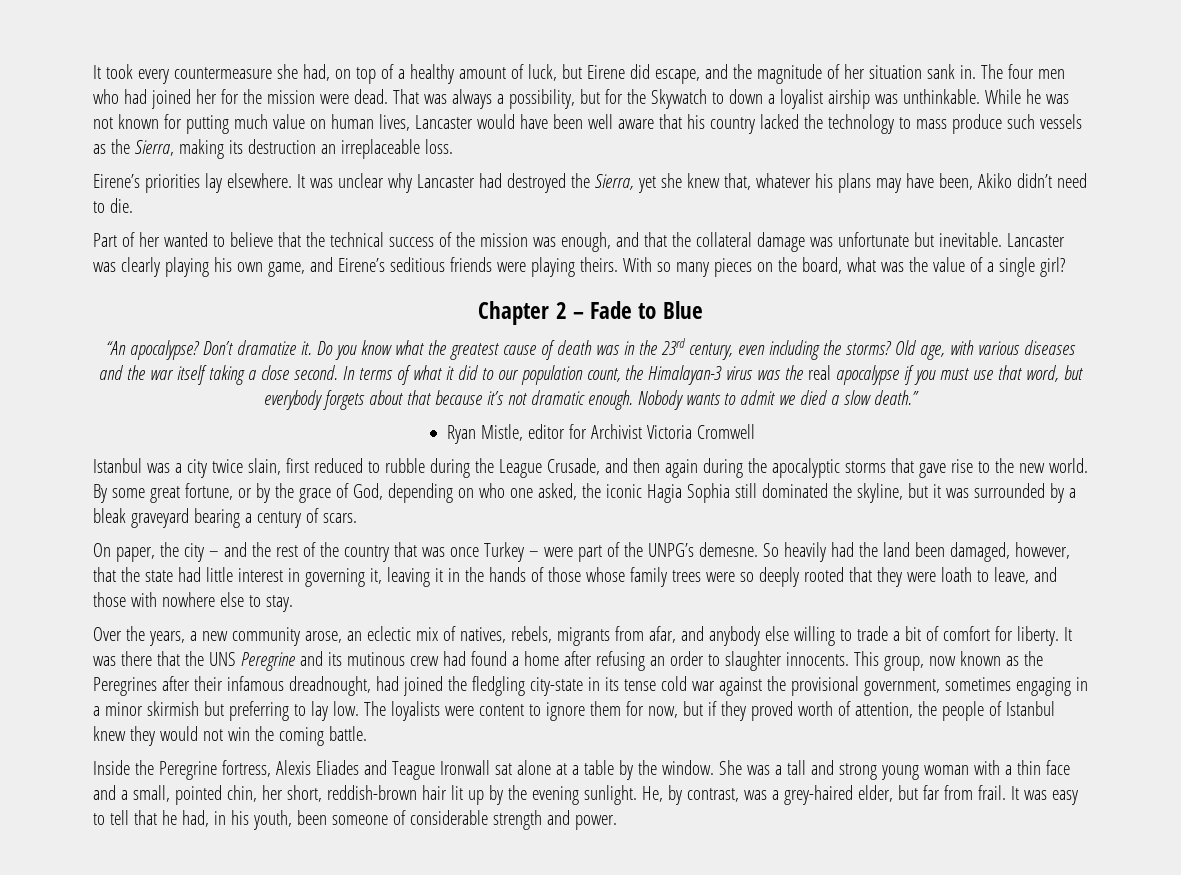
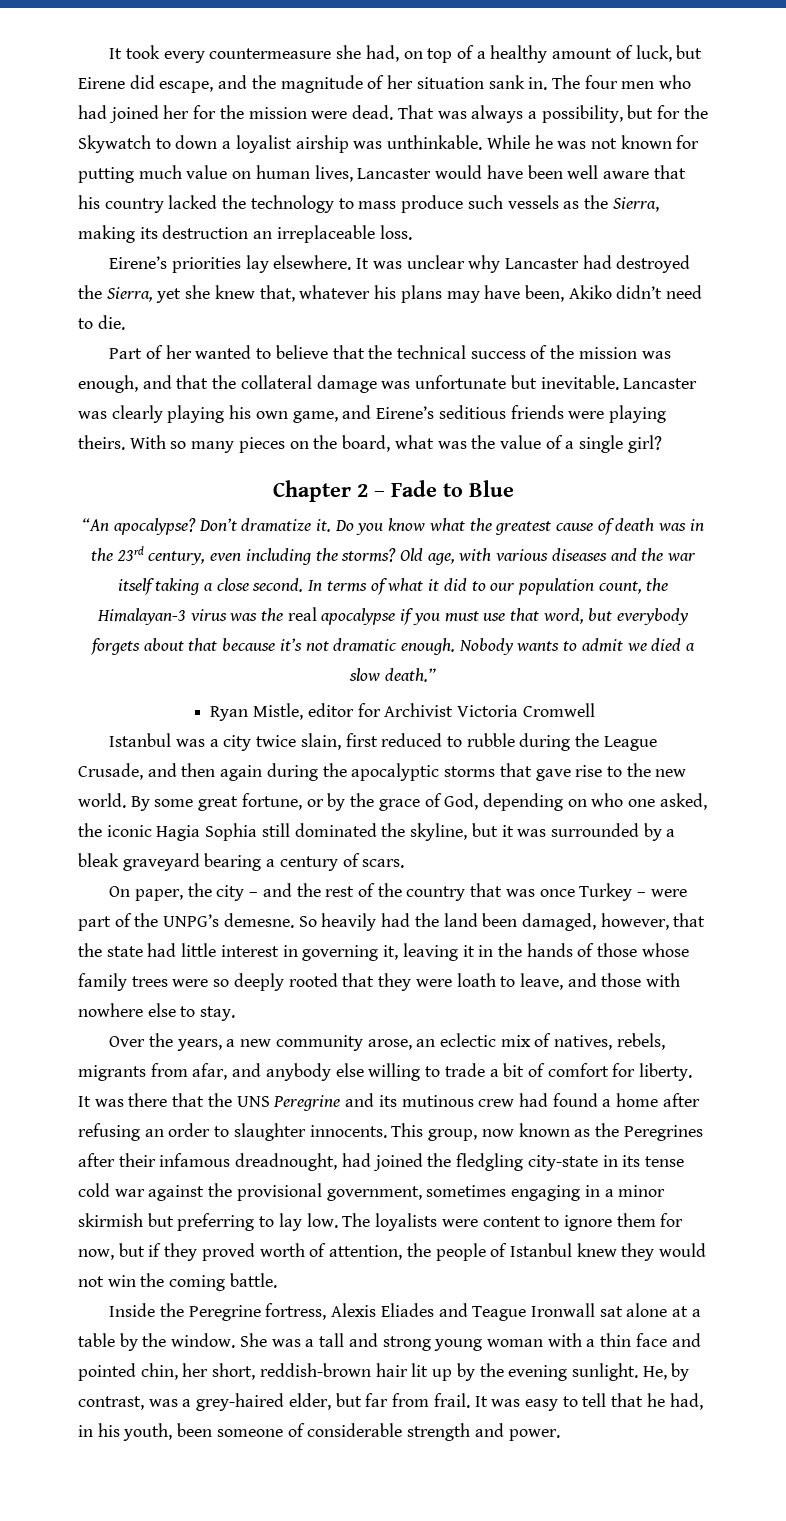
[120,785,170,802] a small, -> (701, 1340) none

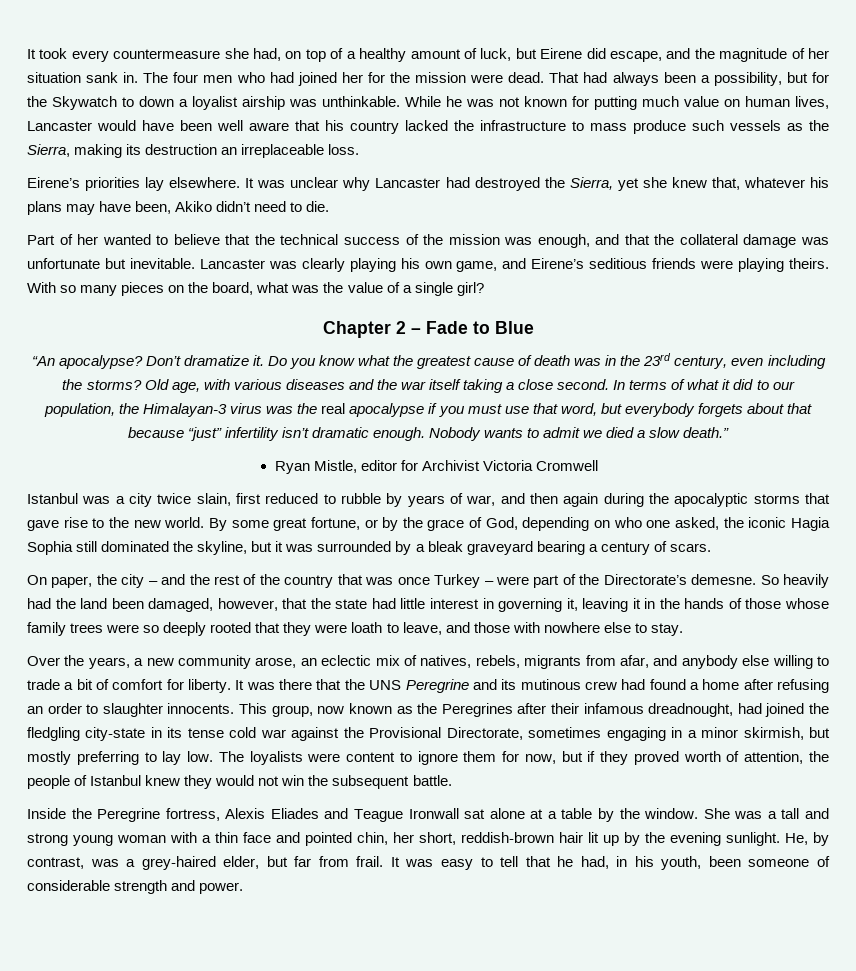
[437,105,524,123] was always -> [583,72,696,86] had always been
[250,195,334,213] technology -> [480,120,566,131] infrastructure
[517,578,642,595] population count, -> [44,403,116,417] population,
[279,638,329,651] it’s not -> [187,427,309,441] “just” infertility isn’t
[519,733,657,751] [78,763,143,780] during the League Crusade, -> [386,493,496,507] by years of war,
[163,914,220,927] UNPG’s -> [603,574,687,585] Directorate’s
[236,1183,422,1201] provisional government, -> [369,727,523,740] Provisional Directorate,
[78,1213,174,1227] skirmish but -> [743,727,831,740] [27,751,71,765] skirmish, but mostly
[169,1275,226,1291] coming -> [332,775,410,789] subsequent

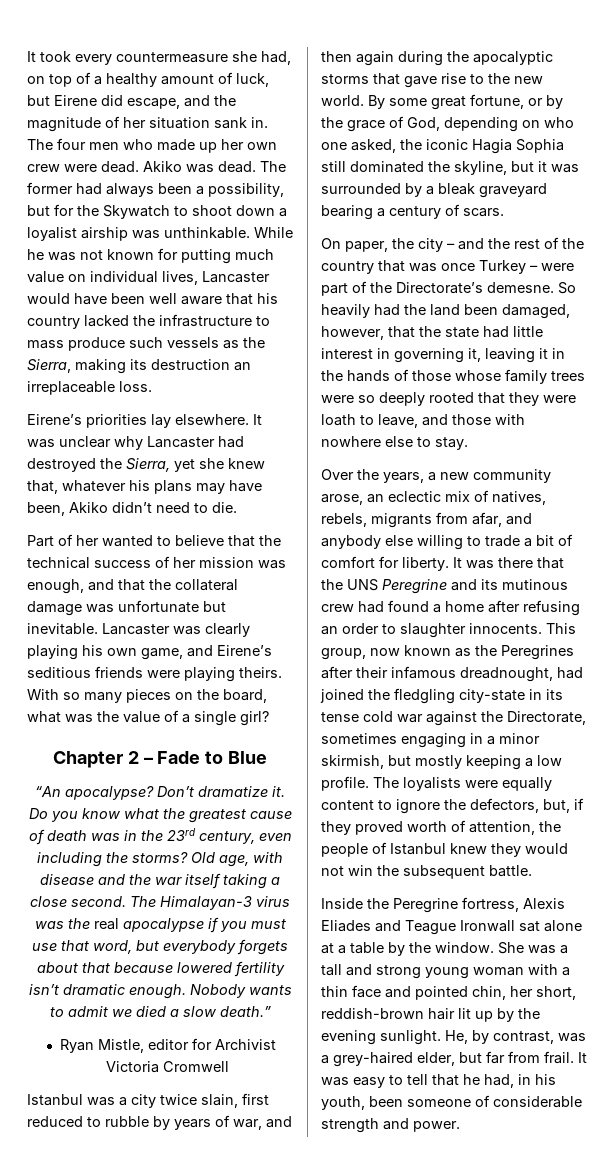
[269,72,580,86] had joined her for the mission were dead. That -> [157,139,277,153] [27,161,286,173] [27,182,73,194] made up her own crew were dead. Akiko was dead. The former
(134, 102) none -> [192,205,232,216] shoot
[745,96,790,107] human -> [90,271,158,283] individual
[423,234,444,245] the -> [173,557,196,568] her
[233,379,345,390] various diseases -> [40,874,94,885] disease
[613,379,795,390] [44,403,140,417] In terms of what it did to our population, the -> [130,896,156,907] The
[187,427,279,441] “just” infertility -> [176,961,285,977] lowered fertility
[369,727,442,738] Provisional -> (503, 716) none
[76,751,214,765] preferring to lay low. -> [466,755,562,770] [321,776,369,791] keeping a low profile.
(341, 757) none -> [502,777,552,791] equally
[463,751,583,764] them for now, but -> [444,798,570,813] the defectors, but,

